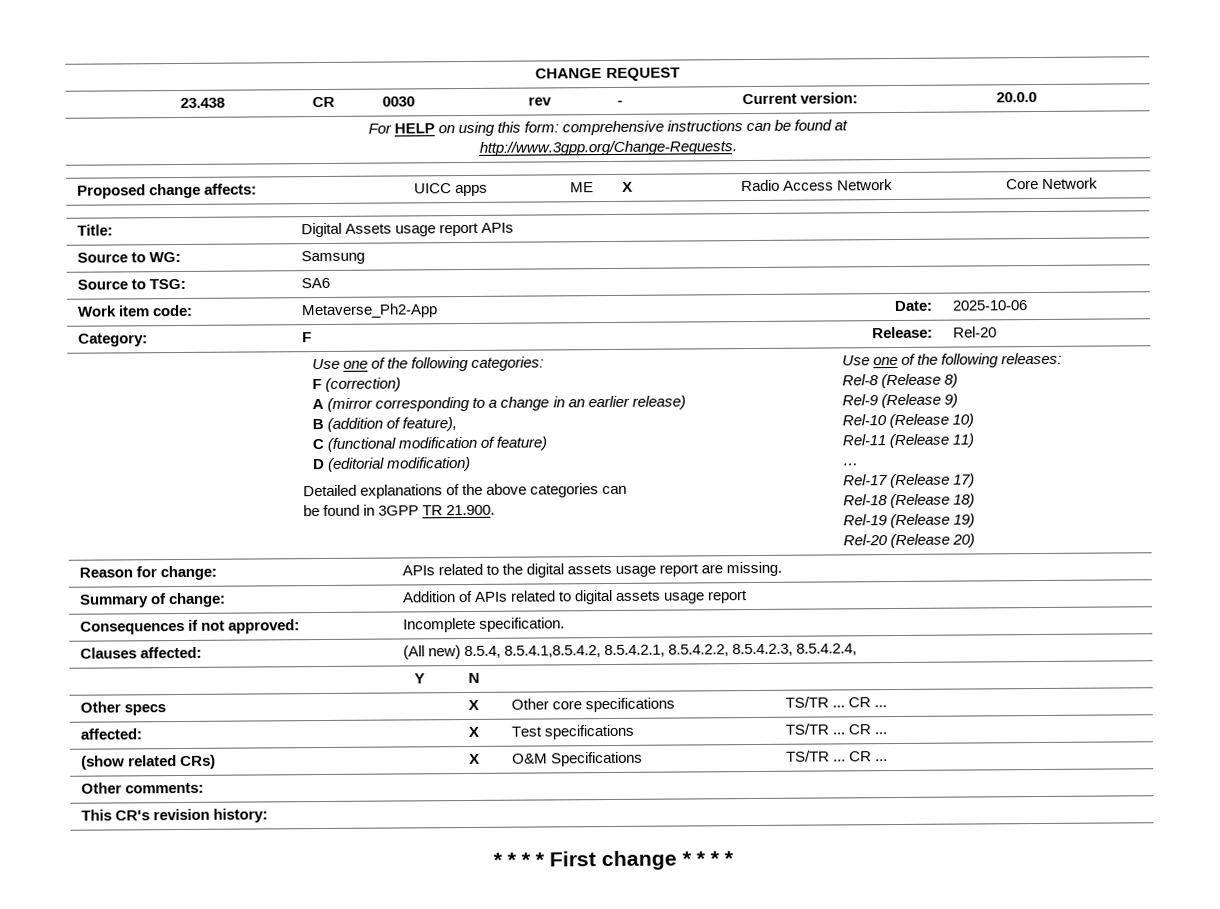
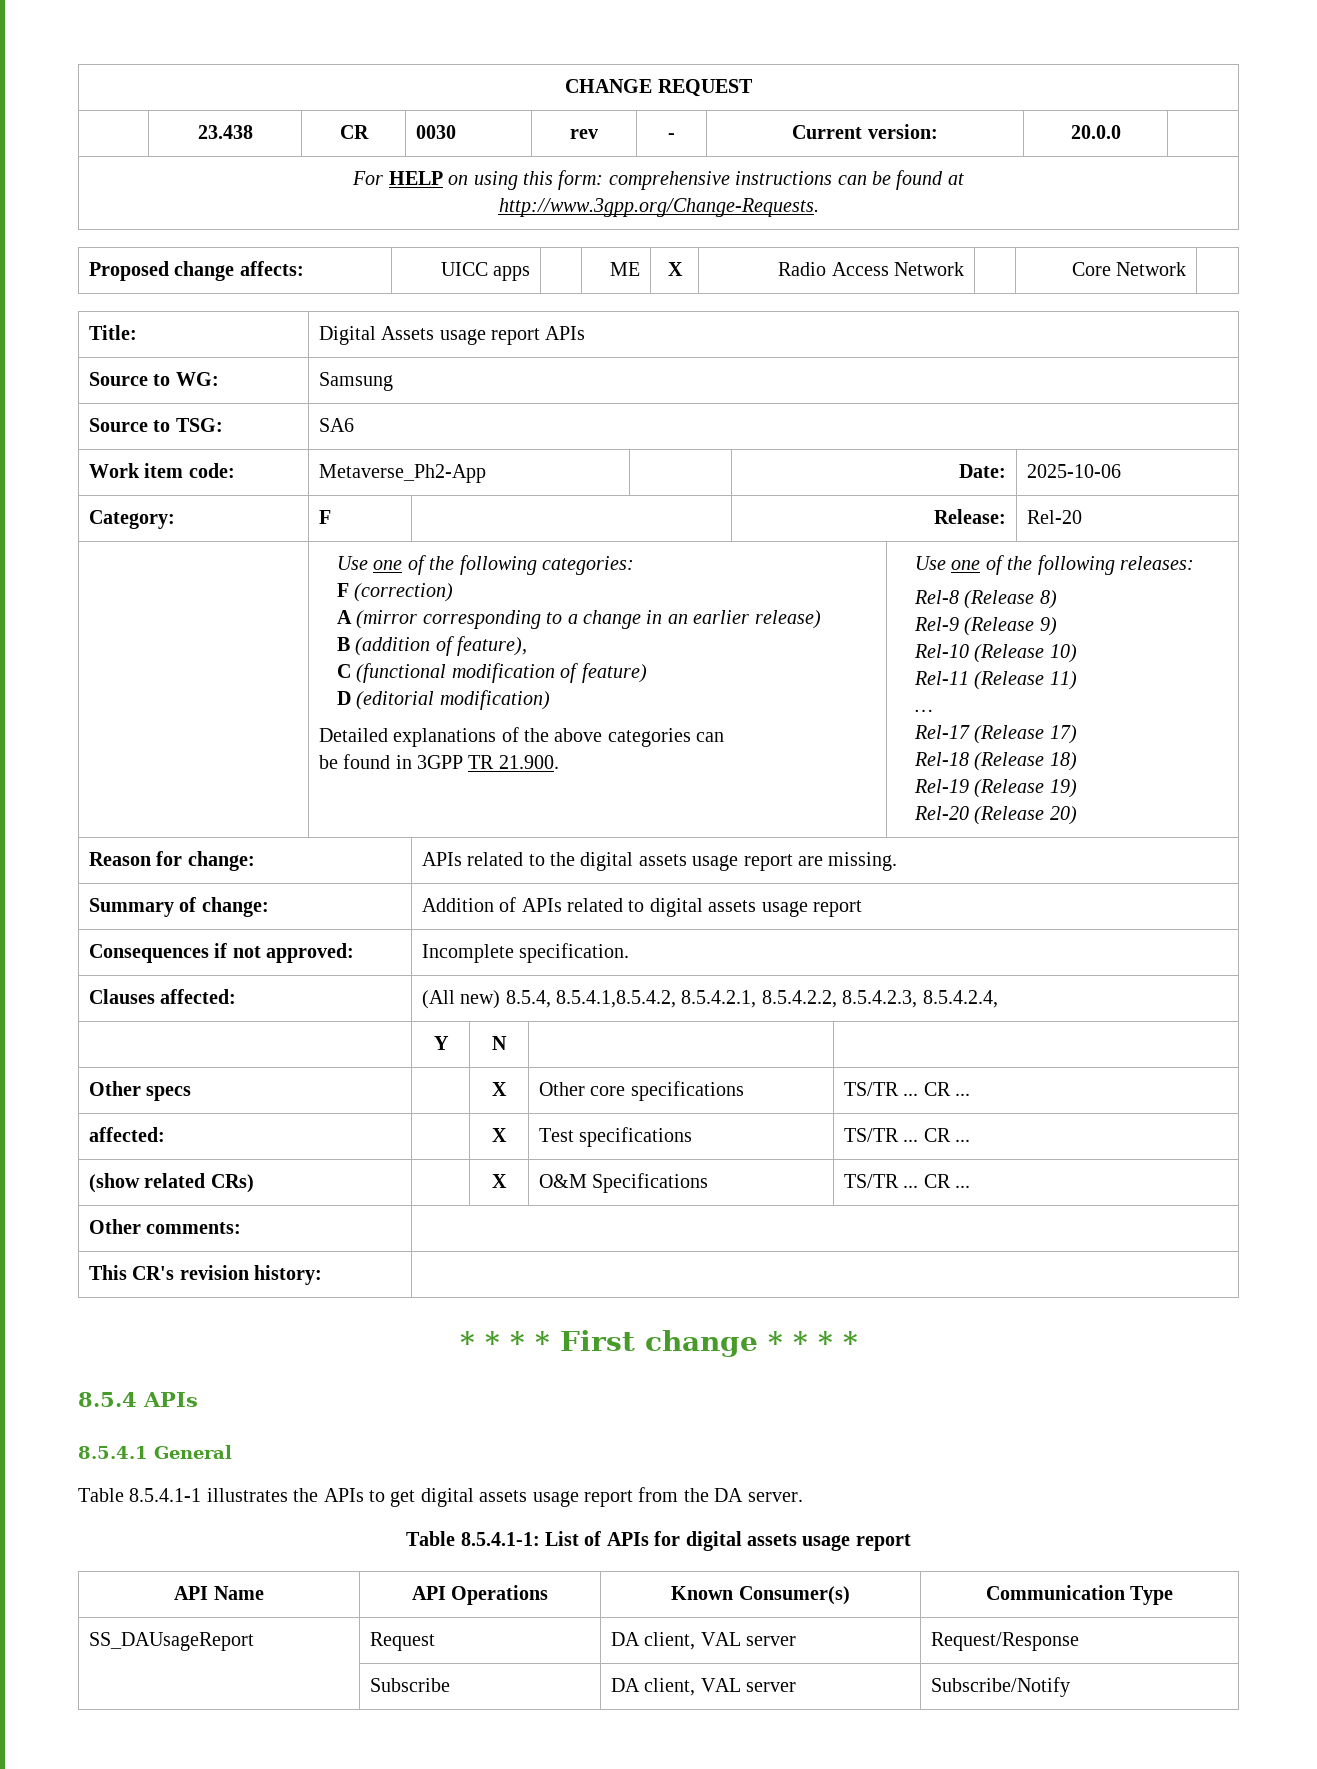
(734, 858) none -> [78,1392,198,1407] [78,1445,232,1459] [78,1487,803,1507] [406,1531,911,1551] [174,1586,264,1600] [411,1585,549,1605] [671,1586,850,1605] [985,1585,1174,1605] [88,1632,254,1651] [369,1632,435,1651] [610,1632,797,1650] [930,1632,1079,1651] [369,1678,450,1692] [610,1678,797,1696] [930,1677,1070,1697] // 8.5.4 APIs // 8.5.4.1 General // Table 8.5.4.1-1 illustrates the APIs to get digital assets usage report from the DA server. // Table 8.5.4.1-1: List of APIs for digital assets usage report // API Name | API Operations | Known Consumer(s) | Communication Type // SS_DAUsageReport | Request | DA client, VAL server | Request/Response // | Subscribe | DA client, VAL server | Subscribe/Notify

